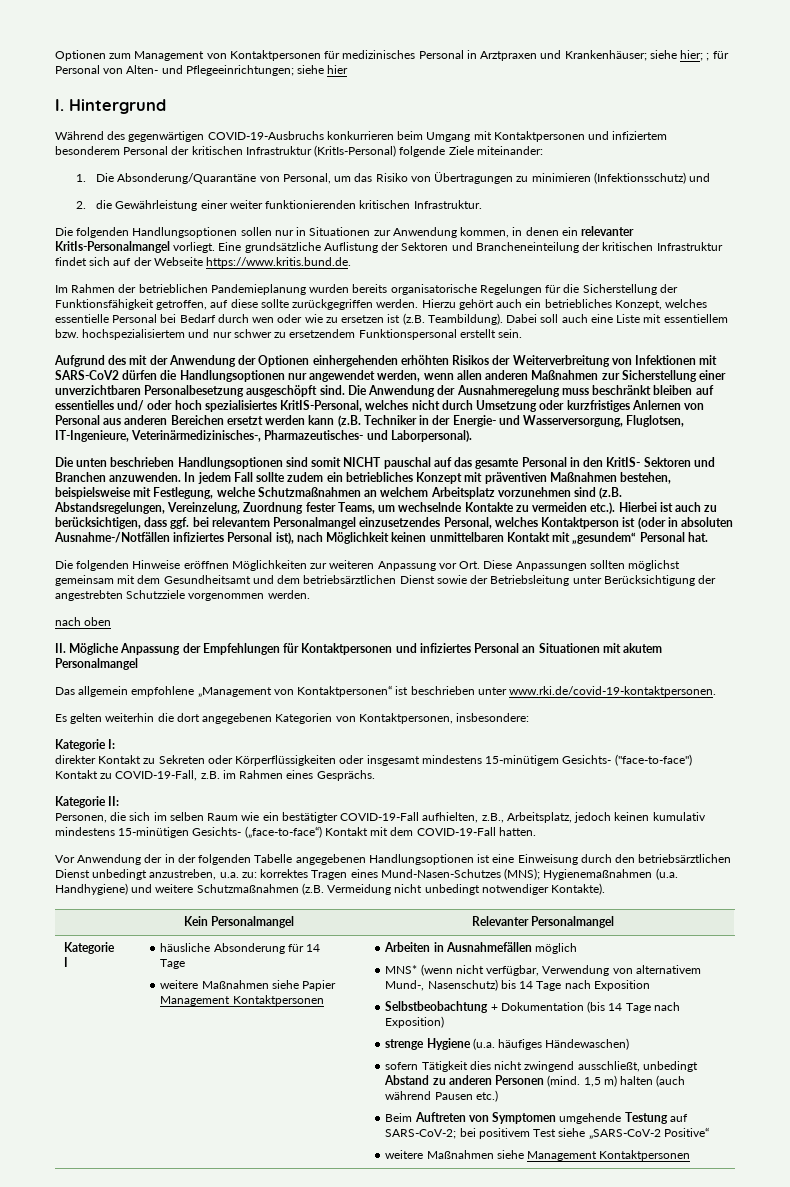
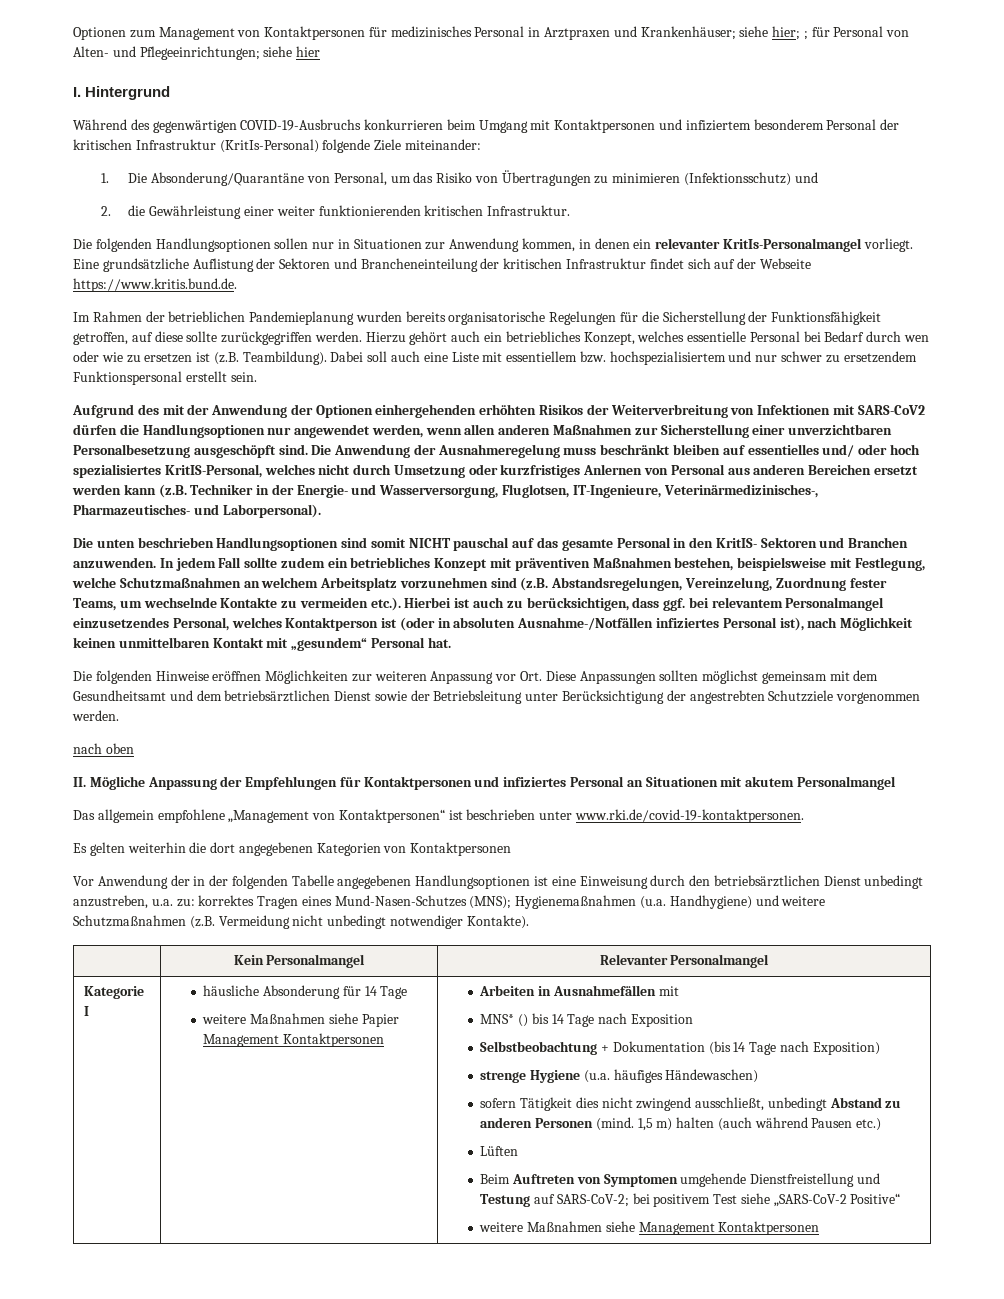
[358,713,530,724] [55,739,116,751] [55,754,692,766] [55,770,375,781] [55,796,120,808] [55,812,706,823] [55,826,536,838] Kontaktpersonen, insbesondere: // Kategorie I: // direkter Kontakt zu Sekreten oder Körperflüssigkeiten oder insgesamt mindestens 15-minütigem Gesichts- ("face-to-face") Kontakt zu COVID-19-Fall, z.B. im Rahmen eines Gesprächs. // Kategorie II: // Personen, die sich im selben Raum wie ein bestätigter COVID-19-Fall aufhielten, z.B., Arbeitsplatz, jedoch keinen kumulativ mindestens 15-minütigen Gesichts- („face-to-face“) Kontakt mit dem COVID-19-Fall hatten. -> [410,842,512,856] Kontaktpersonen
[535,943,578,954] möglich -> [658,986,679,996] mit
[420,964,701,976] [385,979,498,991] (wenn nicht verfügbar, Verwendung von alternativem Mund-, Nasenschutz) -> [517,1014,528,1027] ()
(498, 1096) none -> [480,1146,519,1156] // Lüften
(622, 1118) none -> [750,1173,880,1187] Dienstfreistellung und

